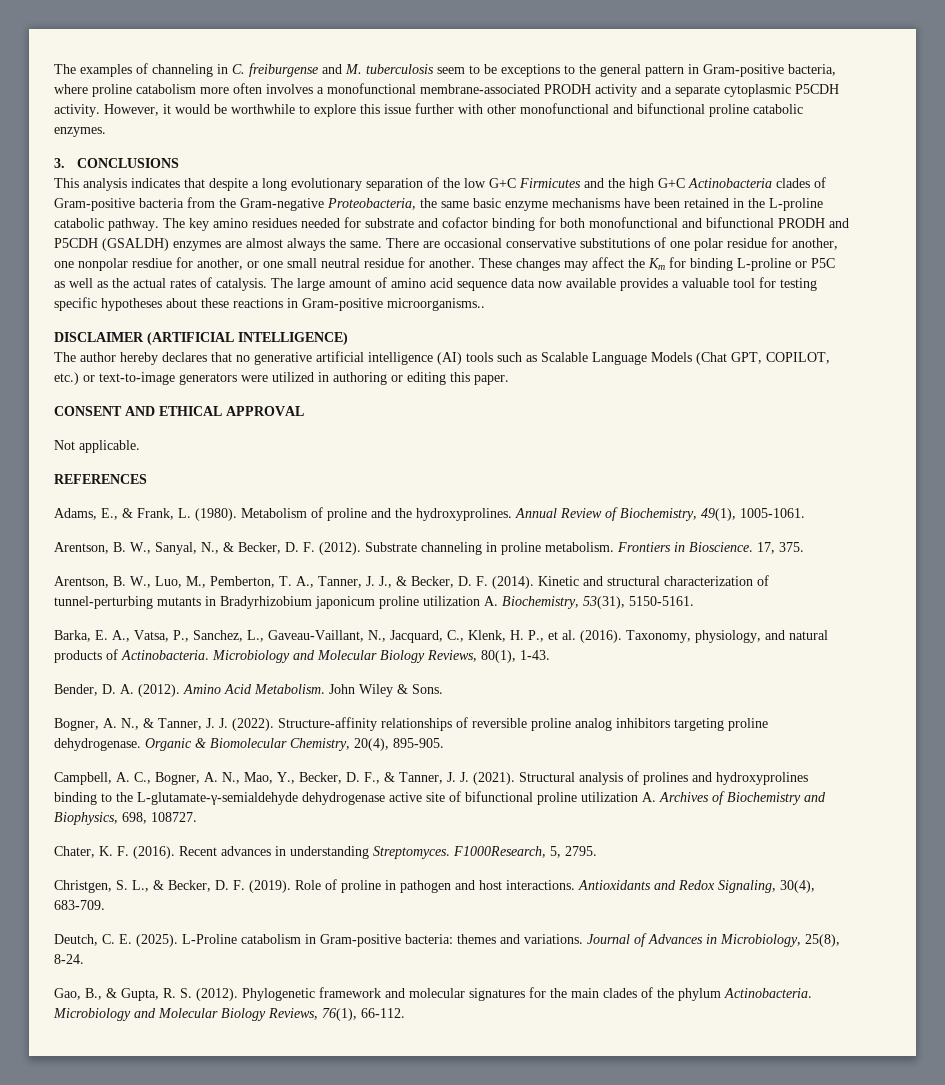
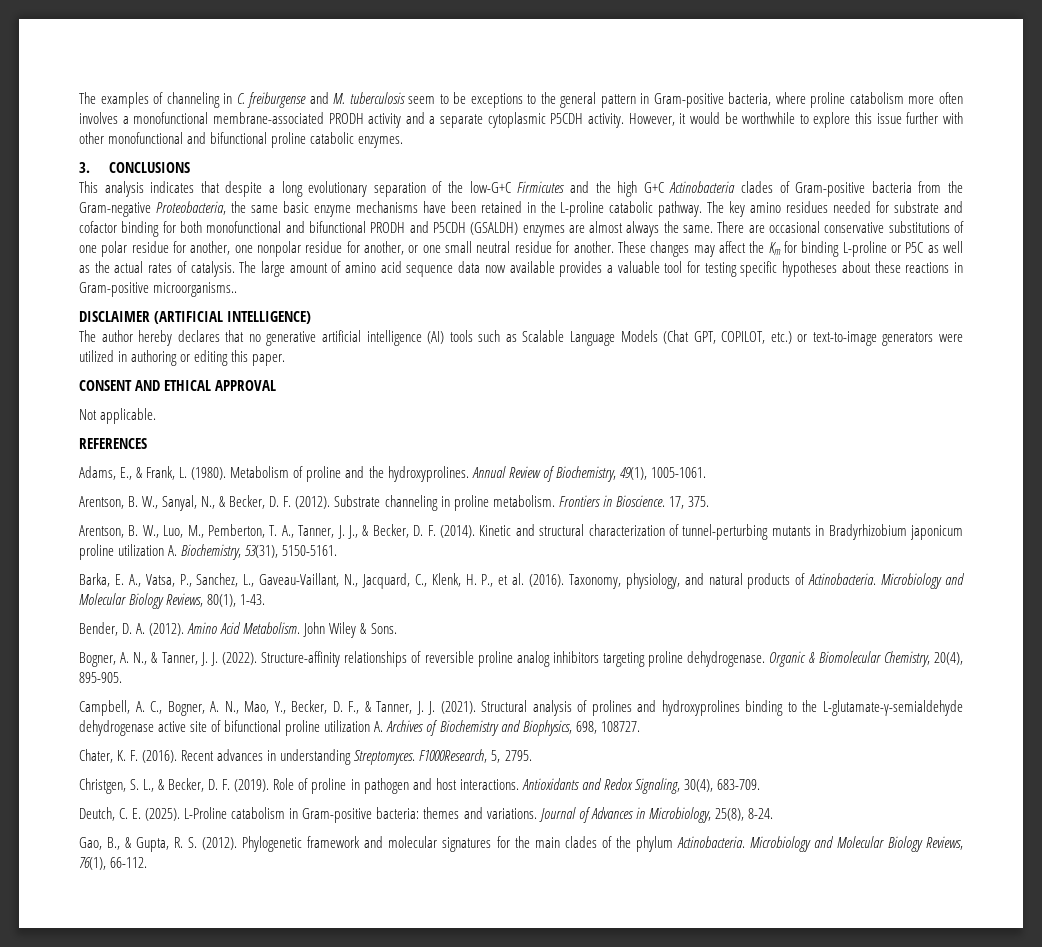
[464,178,516,188] low G+C -> [469,181,511,193] low-G+C
[132,258,172,268] resdiue -> [305,241,343,253] residue

